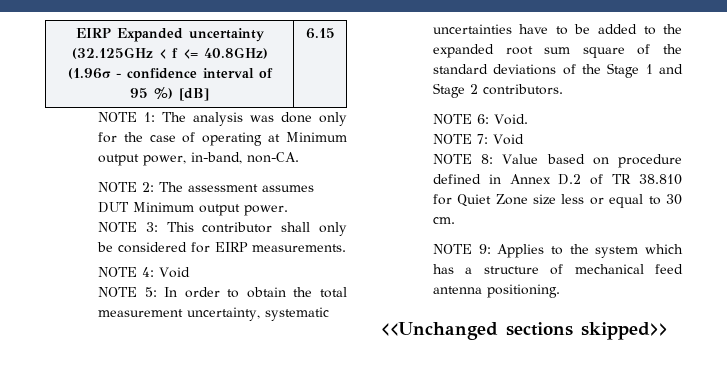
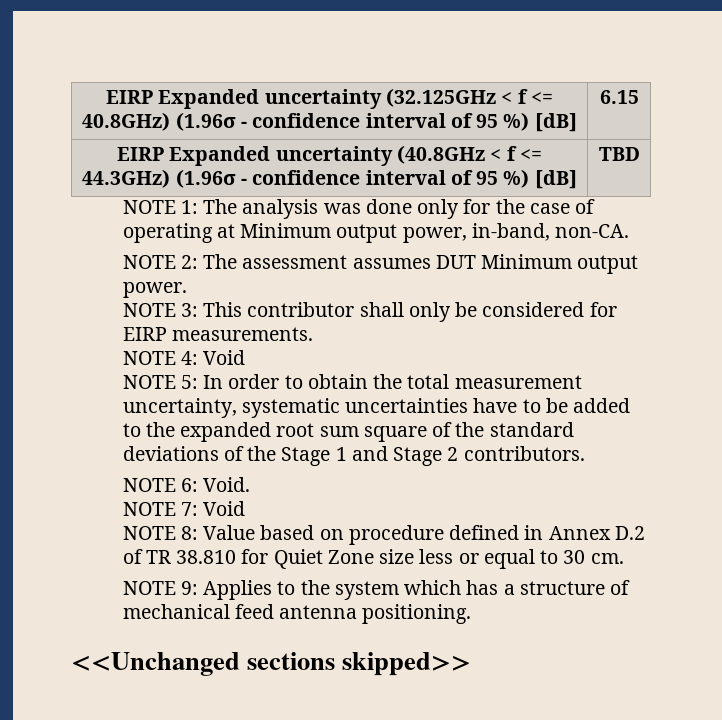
(335, 33) none -> [117,145,542,166] [82,169,577,189] [598,147,640,161] // EIRP Expanded uncertainty (40.8GHz < f <= 44.3GHz) (1.96σ - confidence interval of 95 %) [dB] | TBD

